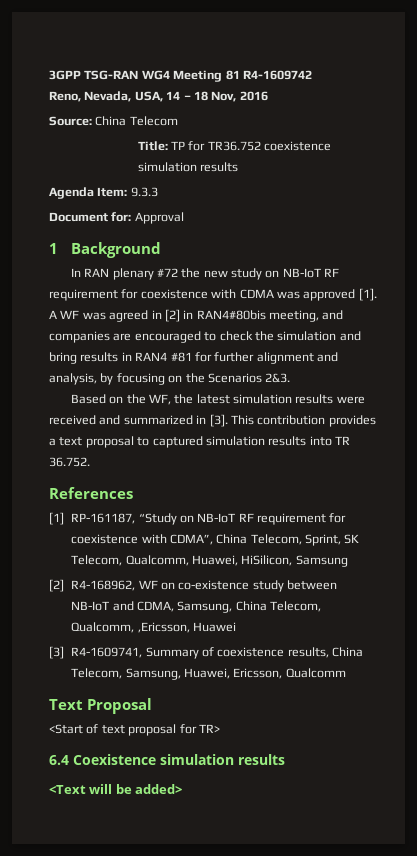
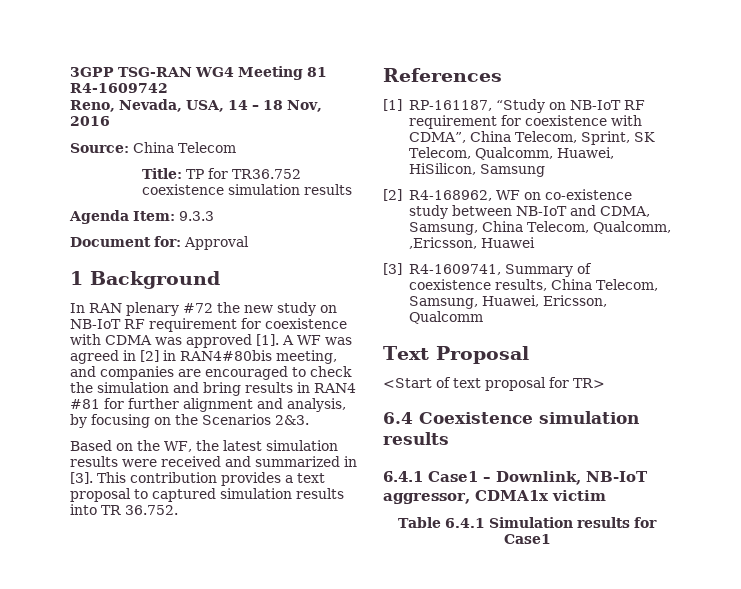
[49,784,183,794] <Text will be added> -> [383,471,648,485] [383,490,606,504] [398,517,657,528] [503,534,551,544] 6.4.1 Case1 – Downlink, NB-IoT aggressor, CDMA1x victim // Table 6.4.1 Simulation results for Case1

